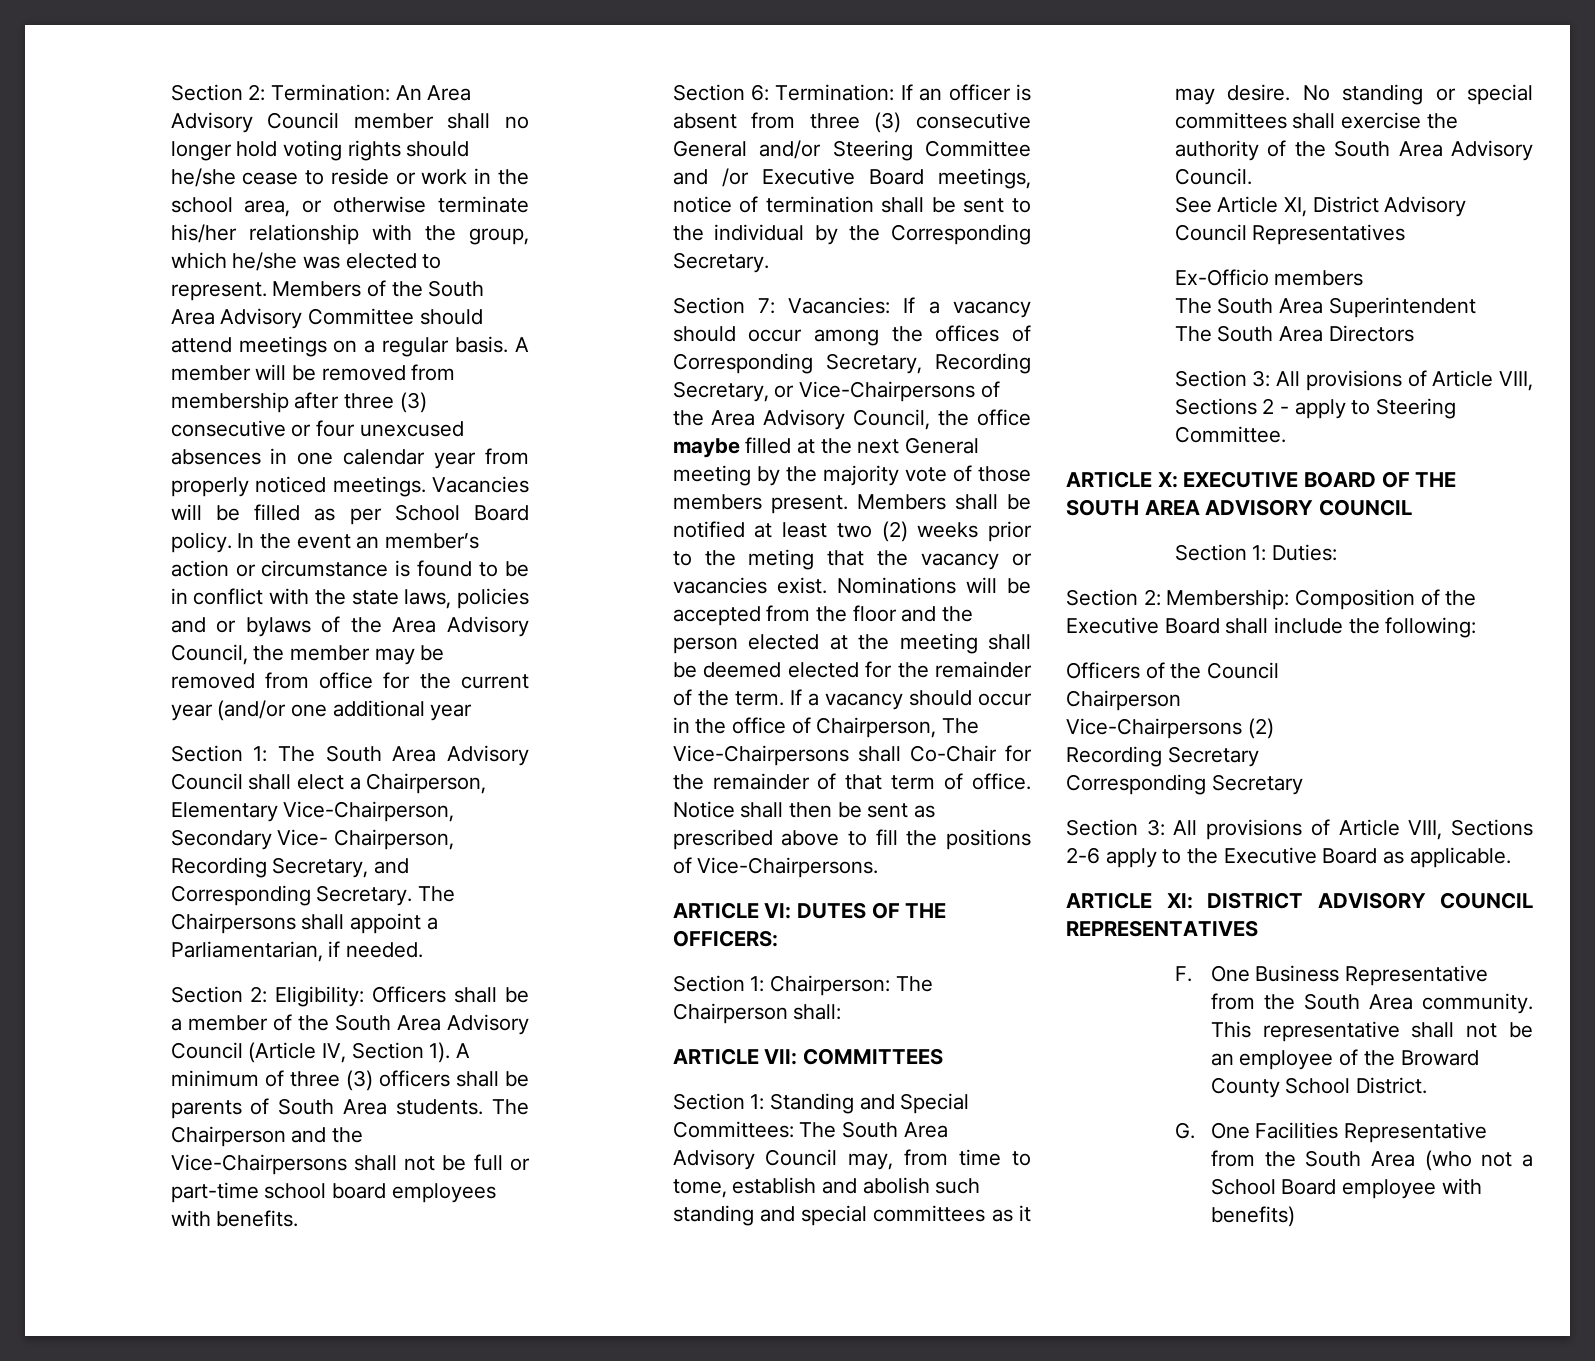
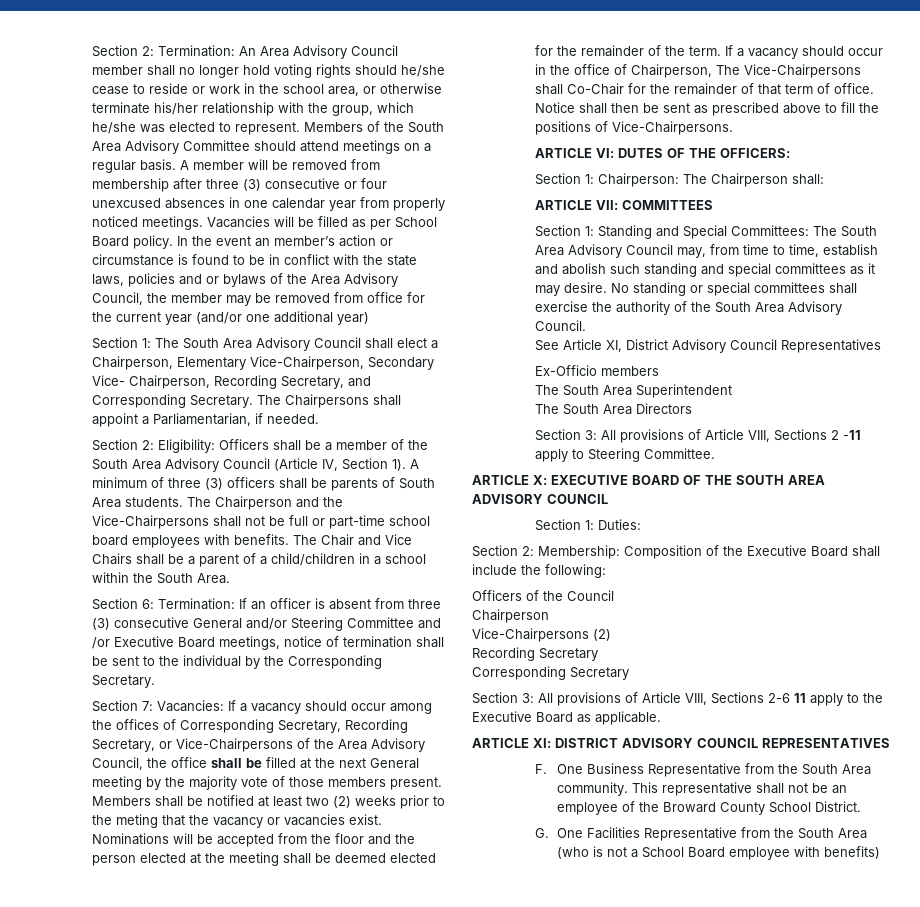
[430,704,473,721] year -> [337,312,370,325] year)
(299, 1218) none -> [293,534,413,546] [92,553,427,567] [92,572,231,584] The Chair and Vice Chairs shall be a parent of a child/children in a school within the South Area.
[672,438,740,458] maybe -> [211,758,263,768] shall be
[672,1179,727,1198] tome, -> [789,244,820,257] time,
[1279,406,1289,414] - -> [843,430,862,440] -11
(1100, 855) none -> [794,693,806,703] 11
(1472, 1160) none -> [592,846,603,857] is

